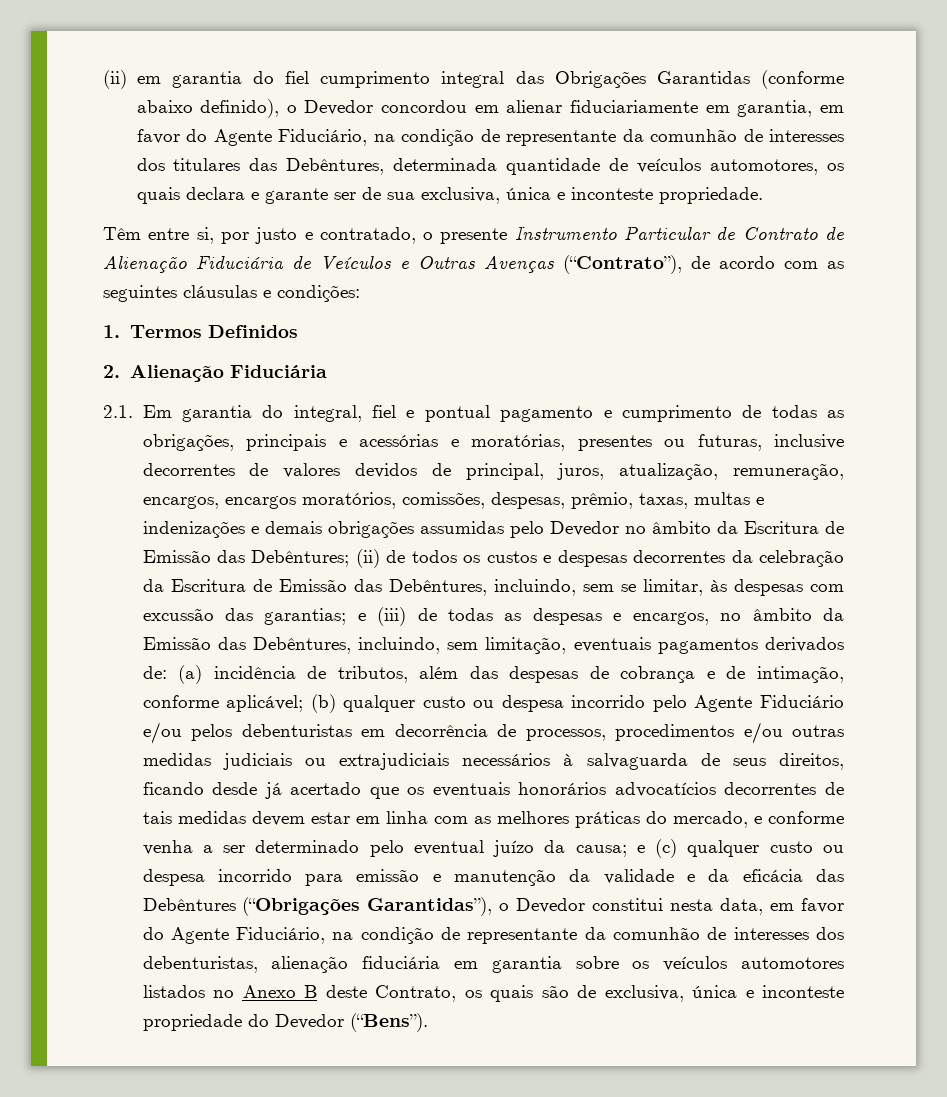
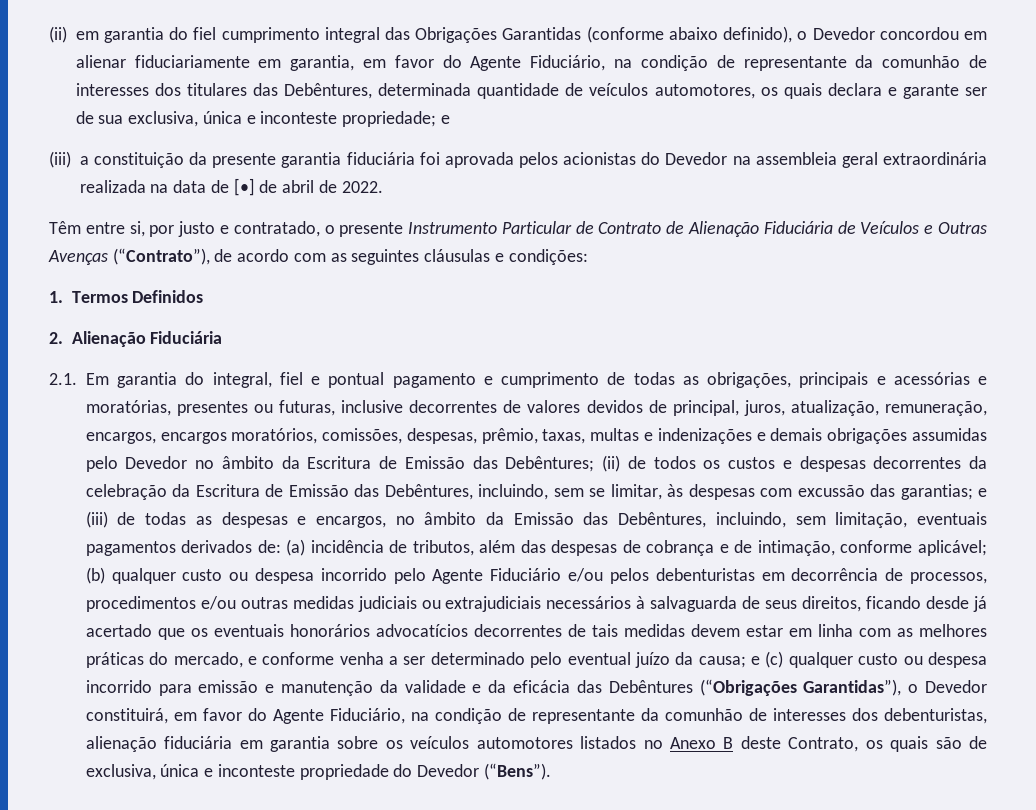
[658,187,763,204] propriedade. -> [342,111,450,127] [49,151,987,168] [79,178,383,196] propriedade; e // (iii) a constituição da presente garantia fiduciária foi aprovada pelos acionistas do Devedor na assembleia geral extraordinária realizada na data de [•] de abril de 2022.
[592,898,764,915] constitui nesta data, -> [85,708,168,724] constituirá,

